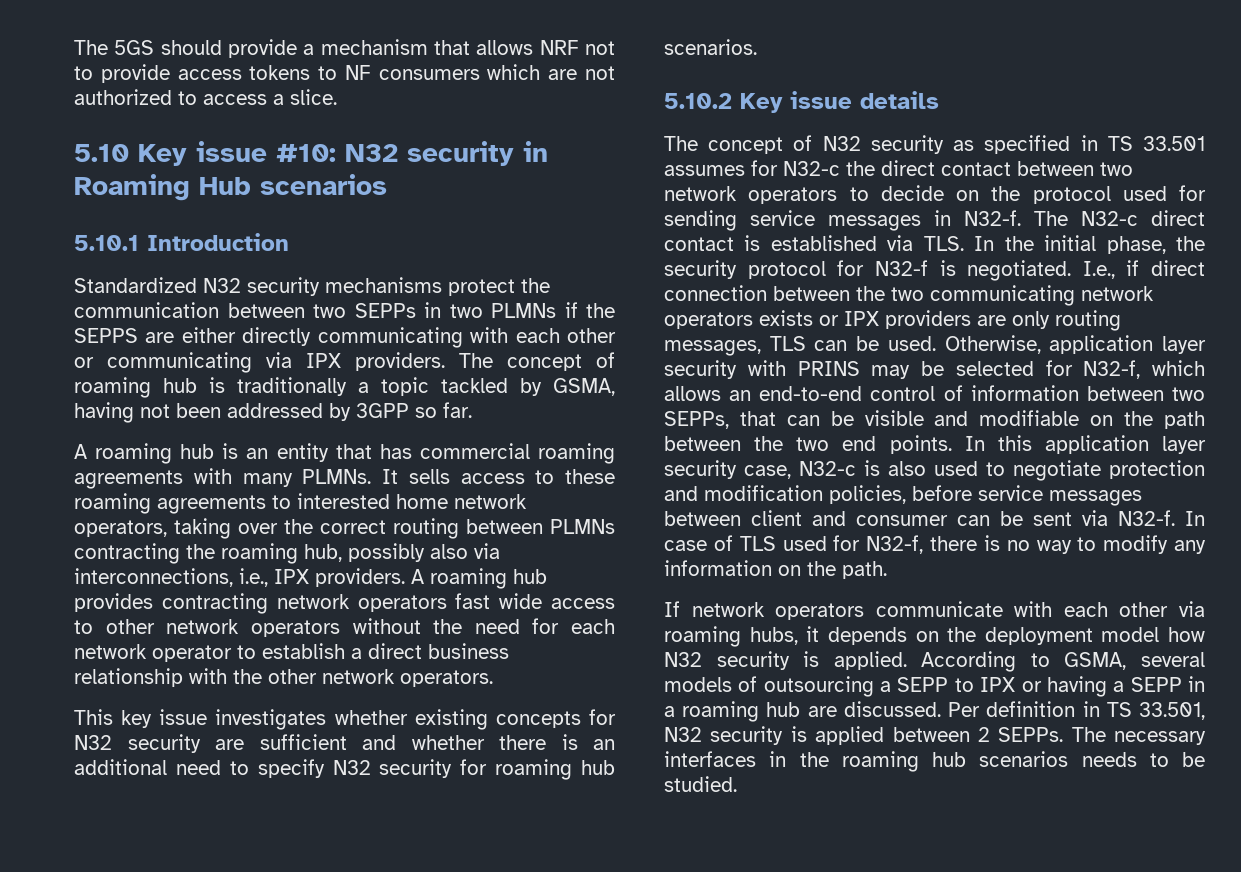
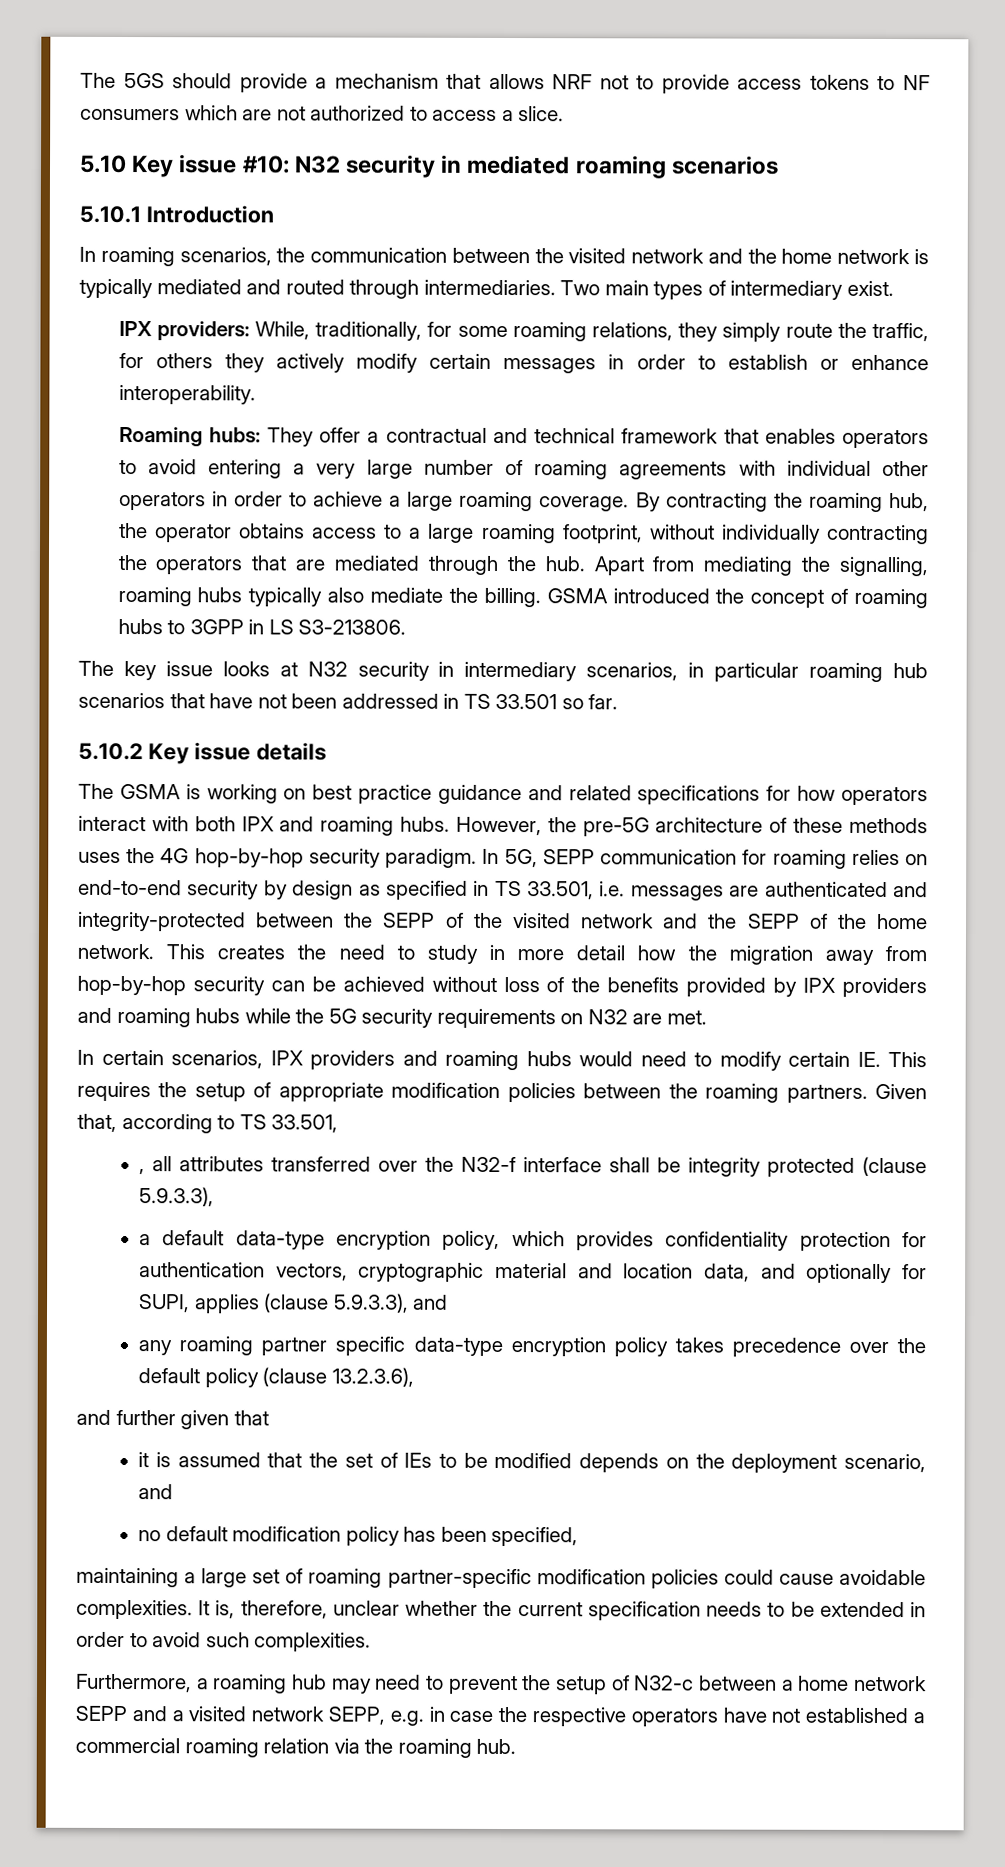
[74,174,251,201] Roaming Hub -> [466,154,667,179] mediated roaming
[74,277,550,296] [74,302,615,318] [74,327,616,348] [74,352,615,373] [74,377,615,398] [74,402,472,423] [74,443,615,464] [74,468,615,489] [74,493,527,514] [74,518,615,539] [74,543,500,564] [74,568,547,589] [74,593,615,614] [74,618,615,637] [74,643,509,662] [74,668,493,687] [74,709,616,730] [74,734,615,753] [74,759,615,780] [664,39,757,55] Standardized N32 security mechanisms protect the communication between two SEPPs in two PLMNs if the SEPPS are either directly communicating with each other or communicating via IPX providers. The concept of roaming hub is traditionally a topic tackled by GSMA, having not been addressed by 3GPP so far. // A roaming hub is an entity that has commercial roaming agreements with many PLMNs. It sells access to these roaming agreements to interested home network operators, taking over the correct routing between PLMNs contracting the roaming hub, possibly also via interconnections, i.e., IPX providers. A roaming hub provides contracting network operators fast wide access to other network operators without the need for each network operator to establish a direct business relationship with the other network operators. // This key issue investigates whether existing concepts for N32 security are sufficient and whether there is an additional need to specify N32 security for roaming hub scenarios. -> [79,246,930,267] [79,278,894,300] [118,320,929,342] [118,352,930,374] [118,384,256,405] [118,426,930,449] [118,459,929,480] [118,491,929,512] [118,522,930,545] [117,554,929,577] [117,586,929,609] [117,618,407,635] [78,660,928,682] [78,692,619,710] In roaming scenarios, the communication between the visited network and the home network is typically mediated and routed through intermediaries. Two main types of intermediary exist. // IPX providers: While, traditionally, for some roaming relations, they simply route the traffic, for others they actively modify certain messages in order to establish or enhance interoperability. // Roaming hubs: They offer a contractual and technical framework that enables operators to avoid entering a very large number of roaming agreements with individual other operators in order to achieve a large roaming coverage. By contracting the roaming hub, the operator obtains access to a large roaming footprint, without individually contracting the operators that are mediated through the hub. Apart from mediating the signalling, roaming hubs typically also mediate the billing. GSMA introduced the concept of roaming hubs to 3GPP in LS S3-213806. // The key issue looks at N32 security in intermediary scenarios, in particular roaming hub scenarios that have not been addressed in TS 33.501 so far.
[708,135,1205,154] [664,160,1133,176] [664,185,1206,204] [664,210,1205,231] [664,235,1205,254] [664,260,1205,281] [664,285,1154,306] [664,310,1121,331] [664,335,1206,356] [664,360,1205,379] [664,385,1205,401] [664,410,1205,429] [664,435,1206,454] [664,460,1205,481] [664,485,1142,506] [664,510,1205,526] [664,535,1206,554] [664,560,887,579] [664,601,1205,620] [664,626,1205,647] [664,651,1205,672] [664,676,1205,697] [664,701,1205,722] [664,726,1206,745] [664,751,1205,772] [664,776,737,792] concept of N32 security as specified in TS 33.501 assumes for N32-c the direct contact between two network operators to decide on the protocol used for sending service messages in N32-f. The N32-c direct contact is established via TLS. In the initial phase, the security protocol for N32-f is negotiated. I.e., if direct connection between the two communicating network operators exists or IPX providers are only routing messages, TLS can be used. Otherwise, application layer security with PRINS may be selected for N32-f, which allows an end-to-end control of information between two SEPPs, that can be visible and modifiable on the path between the two end points. In this application layer security case, N32-c is also used to negotiate protection and modification policies, before service messages between client and consumer can be sent via N32-f. In case of TLS used for N32-f, there is no way to modify any information on the path. // If network operators communicate with each other via roaming hubs, it depends on the deployment model how N32 security is applied. According to GSMA, several models of outsourcing a SEPP to IPX or having a SEPP in a roaming hub are discussed. Per definition in TS 33.501, N32 security is applied between 2 SEPPs. The necessary interfaces in the roaming hub scenarios needs to be studied. -> [119,783,928,806] [78,815,928,837] [78,848,929,869] [78,879,929,901] [78,911,929,932] [77,943,927,965] [77,975,927,998] [77,1007,707,1029] [77,1049,927,1071] [77,1081,928,1103] [77,1113,339,1134] [139,1156,927,1177] [139,1187,215,1207] [139,1230,928,1252] [139,1262,927,1284] [139,1293,449,1314] [138,1336,926,1357] [138,1367,414,1388] [76,1409,269,1430] [138,1452,926,1473] [138,1484,174,1500] [138,1526,579,1547] [76,1567,927,1589] [76,1599,927,1621] [76,1631,372,1652] [76,1673,927,1695] [75,1705,925,1727] [75,1737,517,1758] GSMA is working on best practice guidance and related specifications for how operators interact with both IPX and roaming hubs. However, the pre-5G architecture of these methods uses the 4G hop-by-hop security paradigm. In 5G, SEPP communication for roaming relies on end-to-end security by design as specified in TS 33.501, i.e. messages are authenticated and integrity-protected between the SEPP of the visited network and the SEPP of the home network. This creates the need to study in more detail how the migration away from hop-by-hop security can be achieved without loss of the benefits provided by IPX providers and roaming hubs while the 5G security requirements on N32 are met. // In certain scenarios, IPX providers and roaming hubs would need to modify certain IE. This requires the setup of appropriate modification policies between the roaming partners. Given that, according to TS 33.501, // , all attributes transferred over the N32-f interface shall be integrity protected (clause 5.9.3.3), // a default data-type encryption policy, which provides confidentiality protection for authentication vectors, cryptographic material and location data, and optionally for SUPI, applies (clause 5.9.3.3), and // any roaming partner specific data-type encryption policy takes precedence over the default policy (clause 13.2.3.6), // and further given that // it is assumed that the set of IEs to be modified depends on the deployment scenario, and // no default modification policy has been specified, // maintaining a large set of roaming partner-specific modification policies could cause avoidable complexities. It is, therefore, unclear whether the current specification needs to be extended in order to avoid such complexities. // Furthermore, a roaming hub may need to prevent the setup of N32-c between a home network SEPP and a visited network SEPP, e.g. in case the respective operators have not established a commercial roaming relation via the roaming hub.

